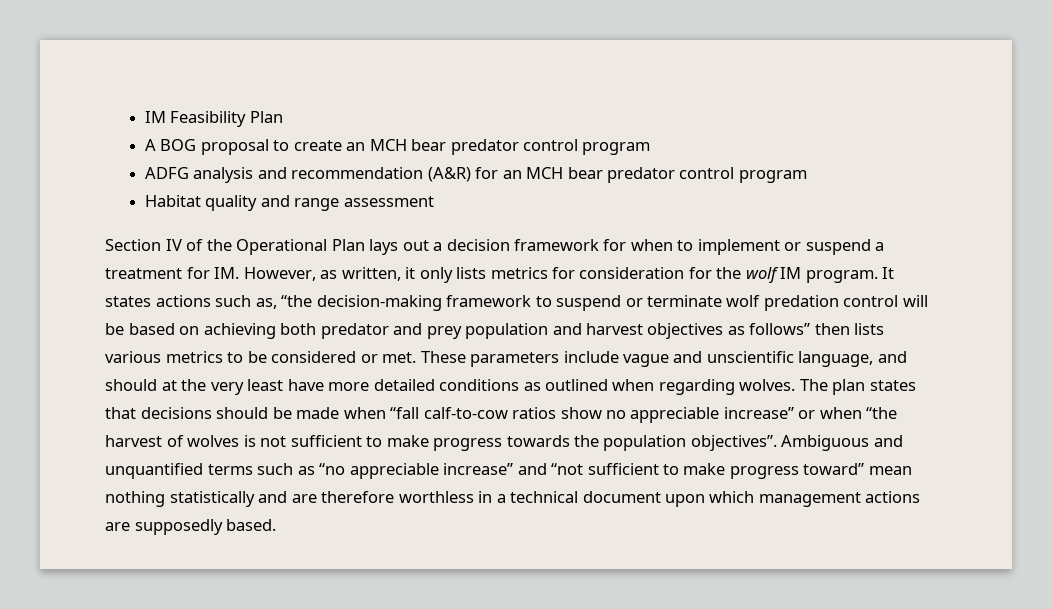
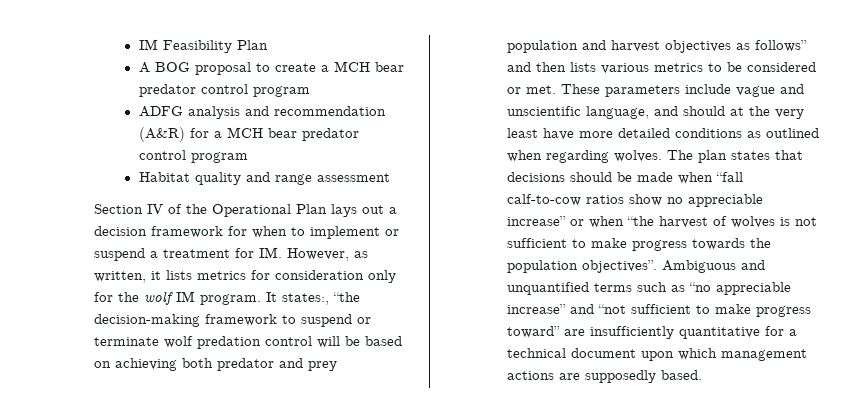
[346,142,366,151] an -> [320,65,329,72] a
[502,170,522,179] an -> [213,131,222,138] a
[419,267,453,283] only -> (161, 275) none
(685, 273) none -> [367,270,396,283] only
[105,295,277,309] states actions such as, -> [281,293,329,305] states:,
(811, 329) none -> [506,62,531,72] and
[868,466,912,475] [105,491,493,507] mean nothing statistically and are therefore worthless in -> [563,326,784,339] are insufficiently quantitative for

